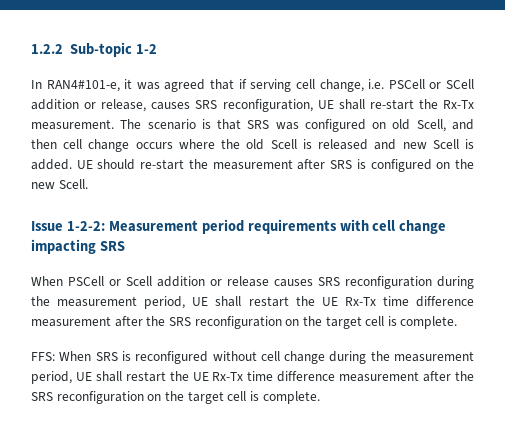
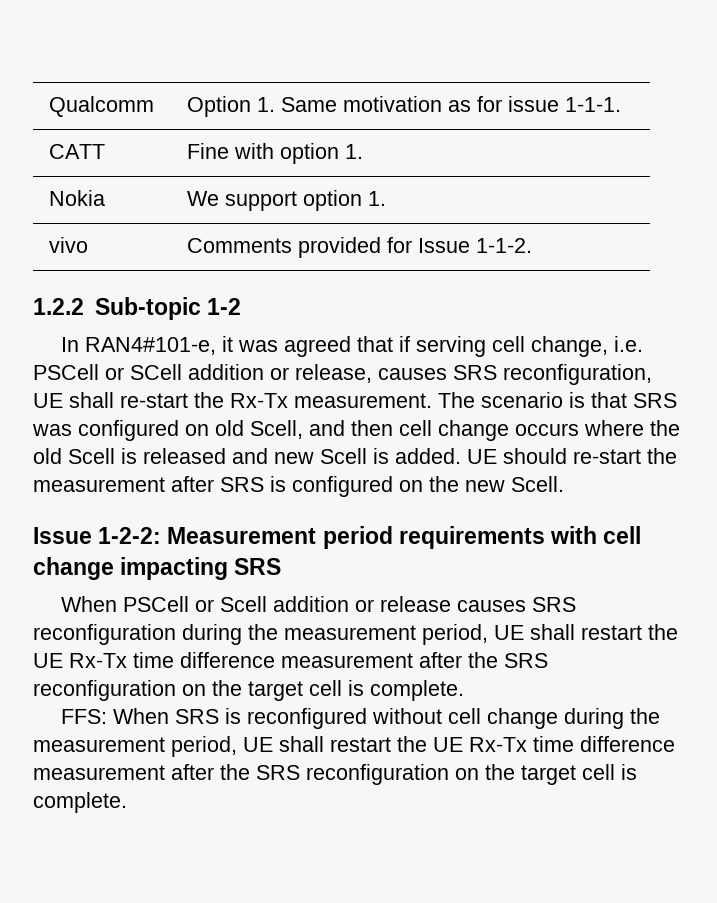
(31, 49) none -> [49,96,155,117] [187,96,622,117] [49,144,106,159] [187,143,364,164] [49,190,106,206] [187,190,387,211] [49,237,89,253] [187,237,533,258] Qualcomm | Option 1. Same motivation as for issue 1-1-1. // CATT | Fine with option 1. // Nokia | We support option 1. // vivo | Comments provided for Issue 1-1-2. //

